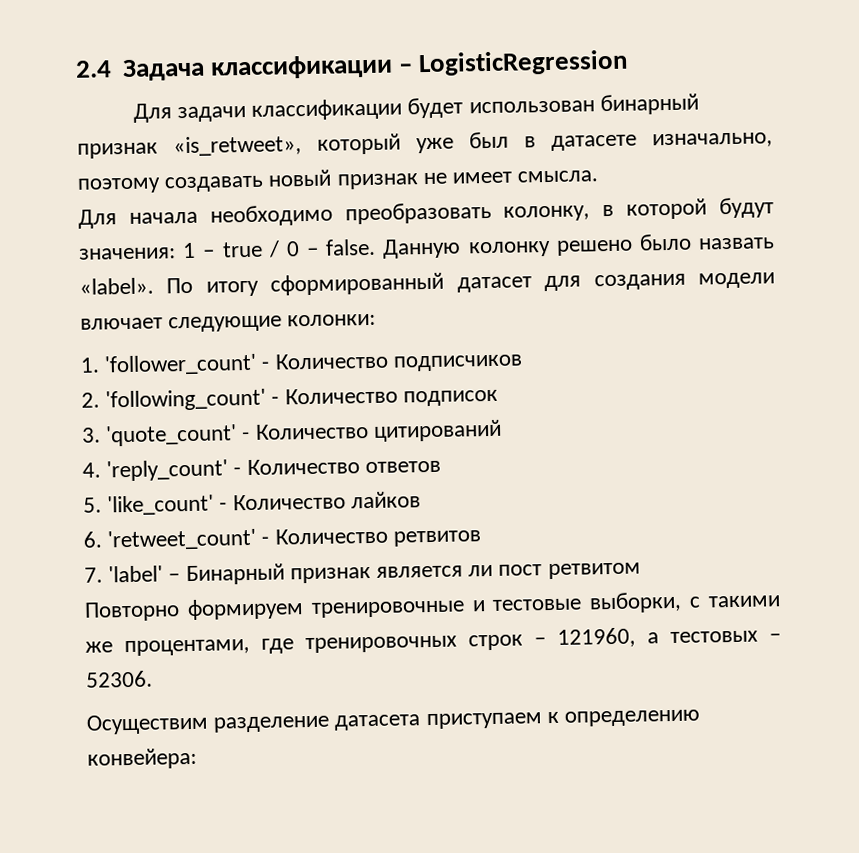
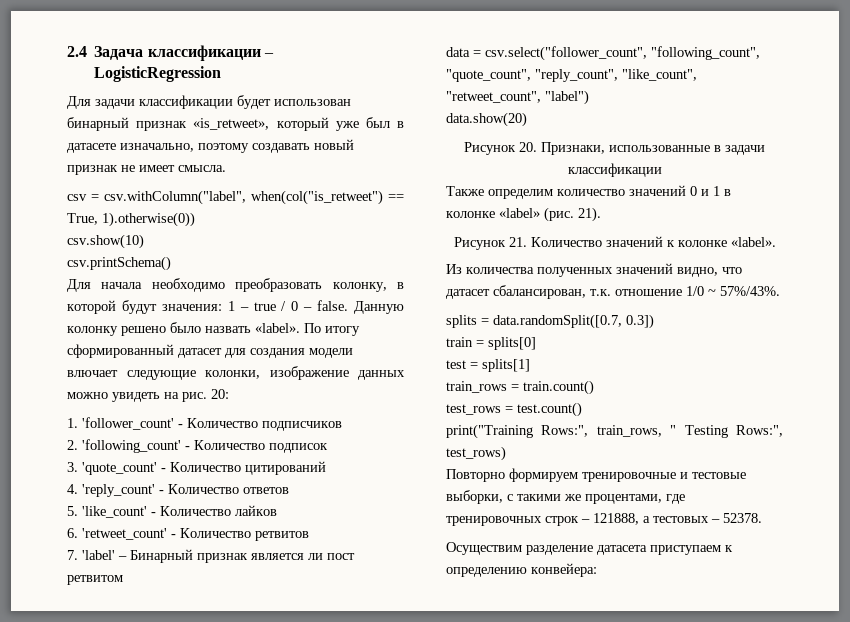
(599, 176) none -> [67,190,404,205] [67,212,195,227] [67,234,144,249] [67,256,171,271] // csv = csv.withColumn("label", when(col("is_retweet") == True, 1).otherwise(0)) // csv.show(10) // csv.printSchema()
[287,313,377,327] колонки: -> [205,366,405,380] [67,389,229,402] колонки, изображение данных можно увидеть на рис. 20:
(641, 571) none -> [446,46,760,61] [446,69,697,82] [446,90,589,105] [446,112,527,127] [464,142,765,155] [567,163,662,177] [446,185,731,199] [446,207,601,222] [453,236,776,250] [446,263,742,277] [446,285,780,299] [446,314,654,329] [446,337,536,350] [446,359,530,372] [446,380,594,395] [446,402,582,417] [446,424,783,439] [446,446,506,461] // data = csv.select("follower_count", "following_count", "quote_count", "reply_count", "like_count", "retweet_count", "label") // data.show(20) // Рисунок 20. Признаки, использованные в задачи классификации // Также определим количество значений 0 и 1 в колонке «label» (рис. 21). // Рисунок 21. Количество значений к колонке «label». // Из количества полученных значений видно, что датасет сбалансирован, т.к. отношение 1/0 ~ 57%/43%. // splits = data.randomSplit([0.7, 0.3]) // train = splits[0] // test = splits[1] // train_rows = train.count() // test_rows = test.count() // print("Training Rows:", train_rows, " Testing Rows:", test_rows)
[557,627,636,648] 121960, -> [593,513,639,525] 121888,
[86,670,153,688] 52306. -> [723,513,762,523] 52378.

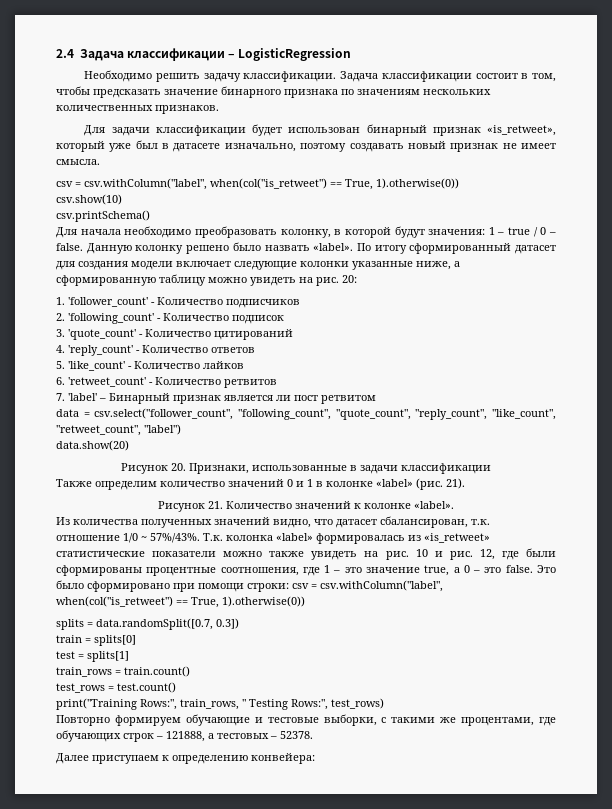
(222, 74) none -> [84,70,556,82] [56,86,491,98] [56,105,219,114] // Необходимо решить задачу классификации. Задача классификации состоит в том, чтобы предсказать значение бинарного признака по значениям нескольких количественных признаков.
[67,366,405,380] влючает следующие колонки, изображение данных -> [176,261,460,270] [56,274,206,286] включает следующие колонки указанные ниже, а сформированную таблицу
(780, 291) none -> [203,533,490,544] [56,548,556,560] [56,565,556,576] [56,580,443,592] [56,596,305,608] Т.к. колонка «label» формировалась из «is_retweet» статистические показатели можно также увидеть на рис. 10 и рис. 12, где были сформированы процентные соотношения, где 1 – это значение true, а 0 – это false. Это было сформировано при помощи строки: csv = csv.withColumn("label", when(col("is_retweet") == True, 1).otherwise(0))
[582,472,676,482] тренировочные -> [185,714,250,726] обучающие
[446,516,542,526] тренировочных -> [56,730,121,742] обучающих
[446,542,647,555] Осуществим разделение датасета -> [56,753,89,764] Далее

